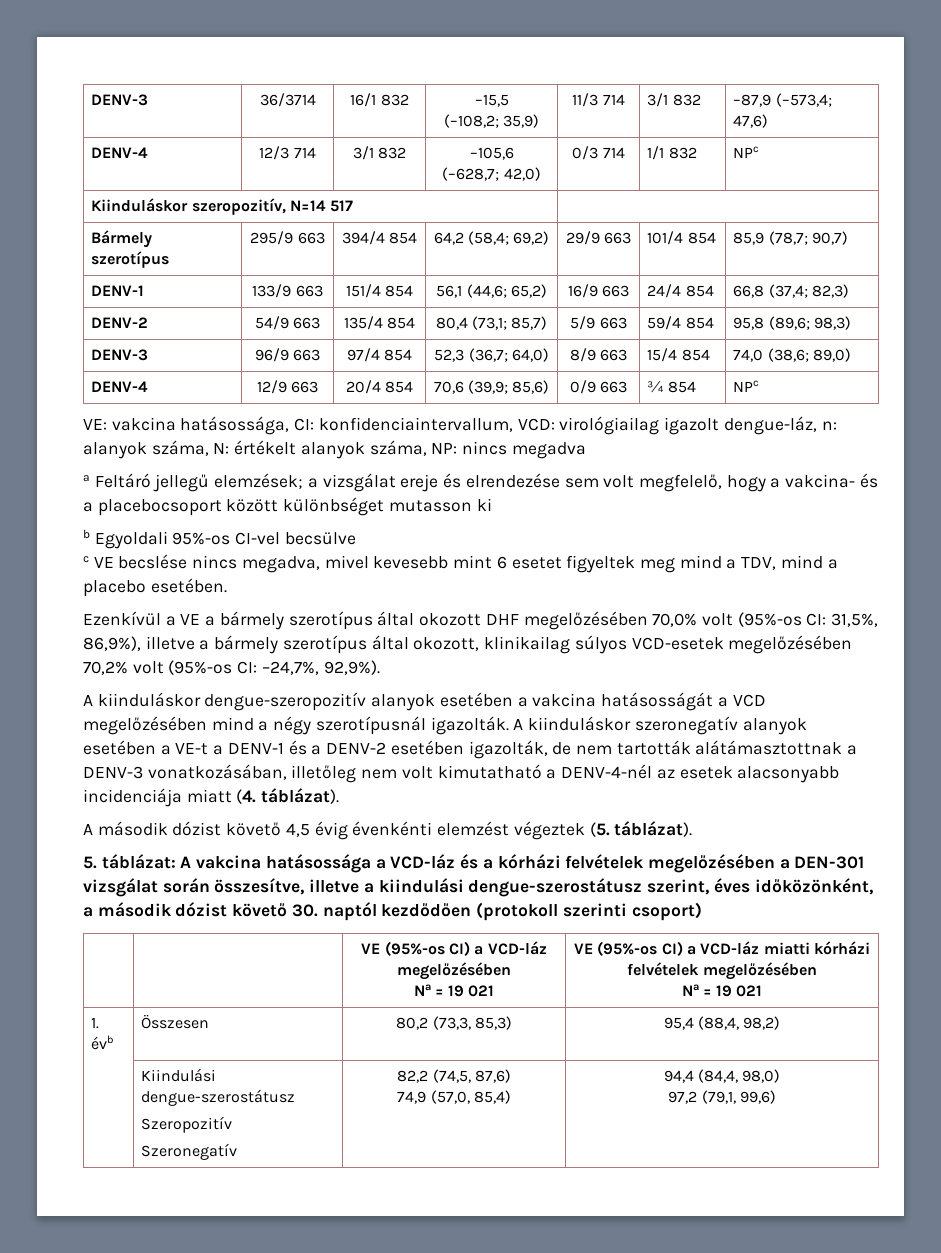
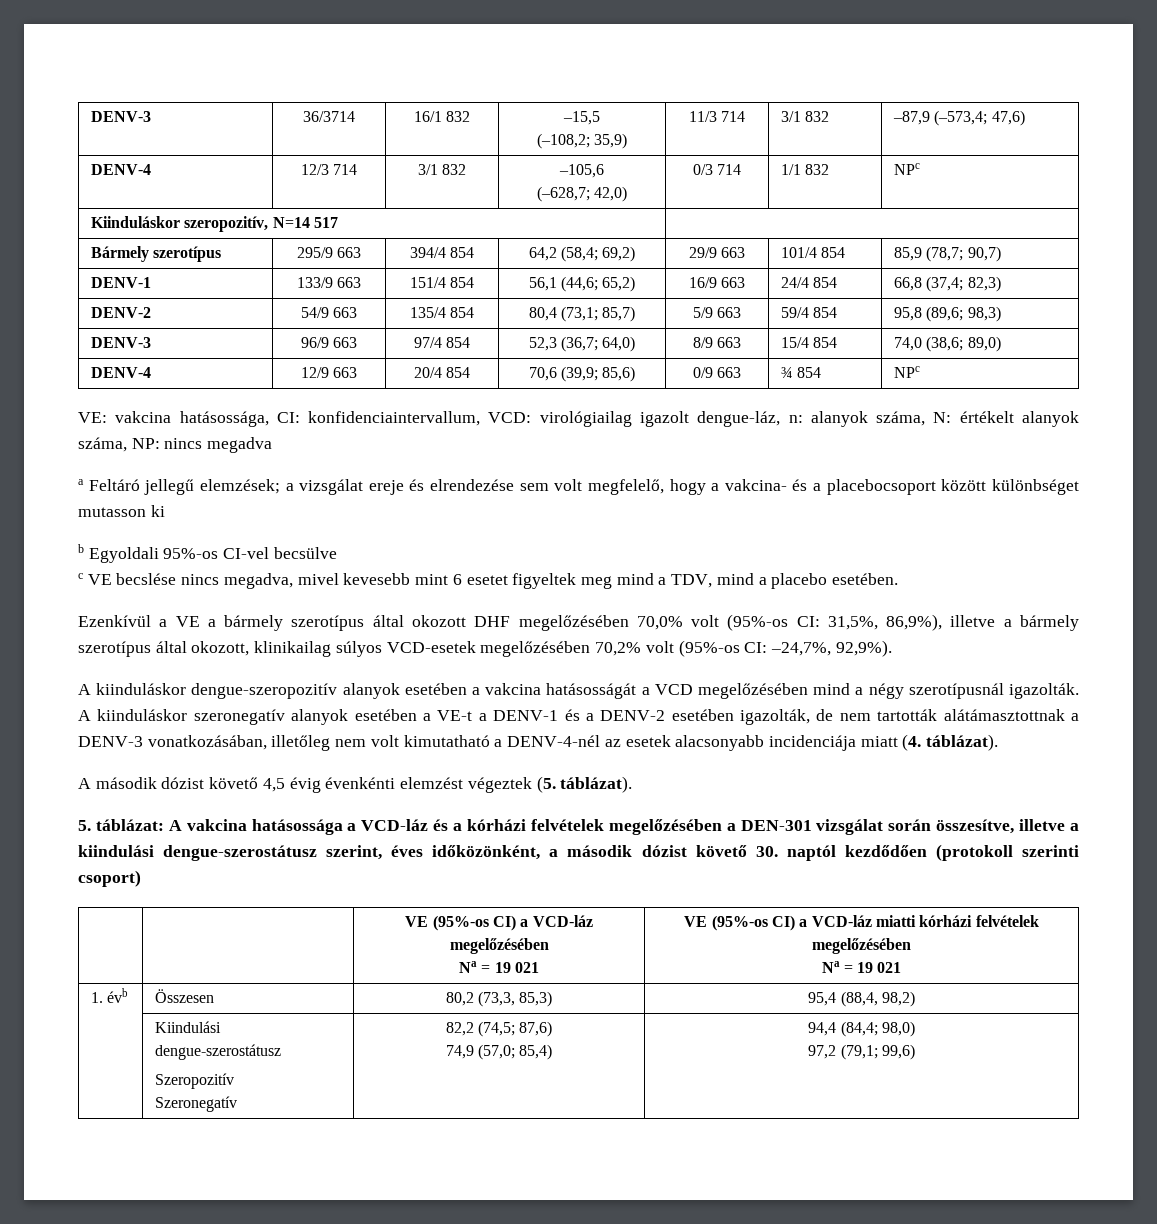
[432,1069,471,1083] (74,5, -> [477,1021,515,1037] (74,5;
[430,1090,470,1104] (57,0, -> [477,1044,515,1060] (57,0;
[698,1069,739,1083] (84,4, -> [840,1021,878,1037] (84,4;
[701,1090,736,1104] (79,1, -> [840,1044,878,1060] (79,1;

